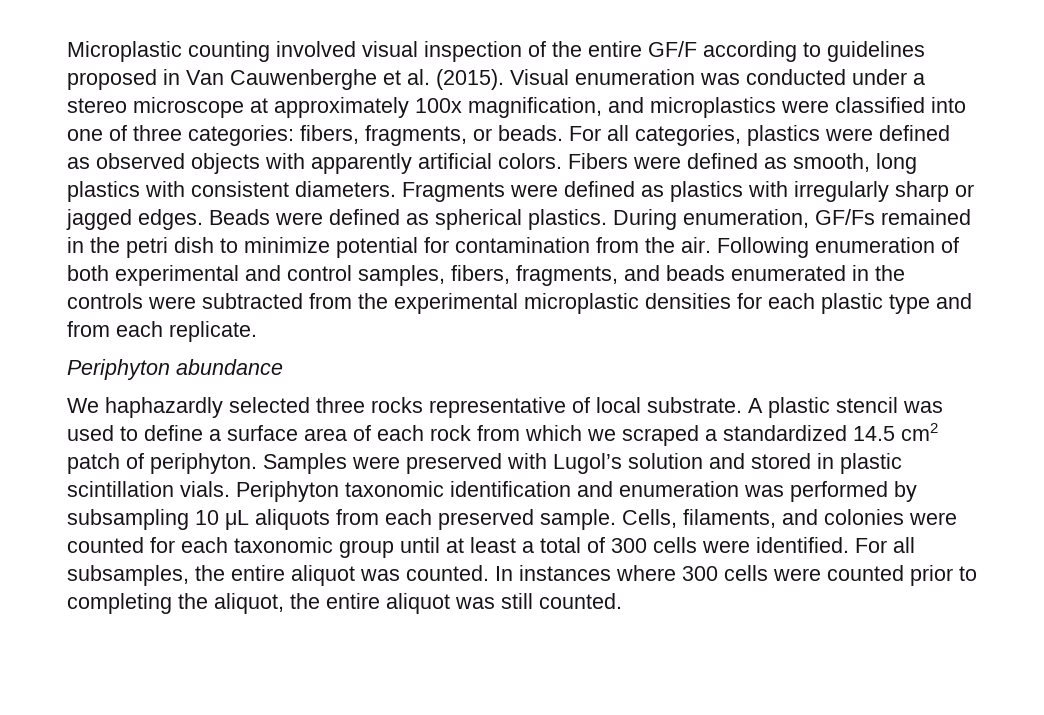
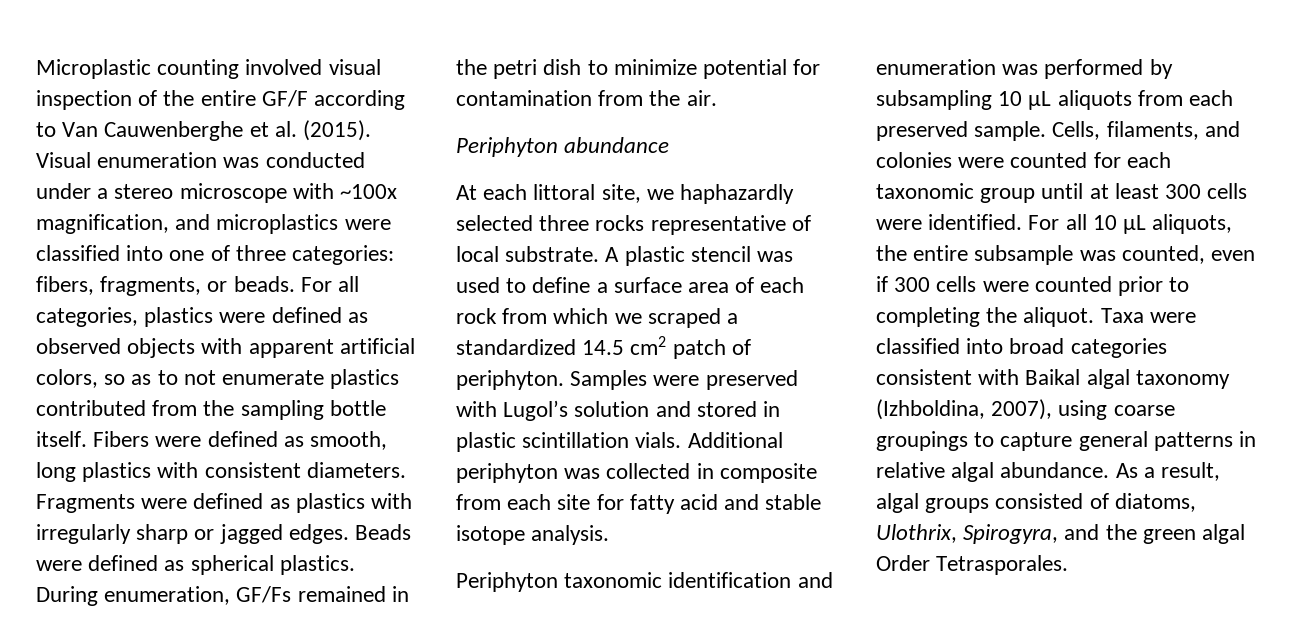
[827,41,925,62] [67,69,180,90] guidelines proposed in -> (56, 129) none
[250,97,462,118] at approximately 100x -> [292,183,398,199] with ~100x
[311,153,562,174] apparently artificial colors. -> [248,338,415,358] [36,369,400,389] [36,400,386,420] [36,431,87,447] apparent artificial colors, so as to not enumerate plastics contributed from the sampling bottle itself.
[717,237,959,258] [67,265,905,286] [67,293,972,314] [67,321,257,342] [67,359,283,380] [67,398,99,413] Following enumeration of both experimental and control samples, fibers, fragments, and beads enumerated in the controls were subtracted from the experimental microplastic densities for each plastic type and from each replicate. // Periphyton abundance // We -> [456,137,670,157] [456,184,674,203] // Periphyton abundance // At each littoral site, we
(230, 489) none -> [687,432,783,448] [456,463,817,483] [456,494,822,514] [456,525,610,545] Additional periphyton was collected in composite from each site for fatty acid and stable isotope analysis. //
[522,537,605,553] a total of -> (1159, 191) none
[67,565,676,586] subsamples, the entire aliquot was counted. In instances where -> [1092,214,1233,234] [876,245,1256,265] [876,276,888,292] 10 μL aliquots, the entire subsample was counted, even if
[214,593,622,614] aliquot, the entire aliquot was still counted. -> [1023,307,1196,327] [876,338,1167,358] [876,369,1230,389] [876,399,1175,420] [876,431,1257,451] [876,462,1221,482] [876,493,1196,513] [876,524,1246,544] [876,555,1069,575] aliquot. Taxa were classified into broad categories consistent with Baikal algal taxonomy (Izhboldina, 2007), using coarse groupings to capture general patterns in relative algal abundance. As a result, algal groups consisted of diatoms, Ulothrix, Spirogyra, and the green algal Order Tetrasporales.

